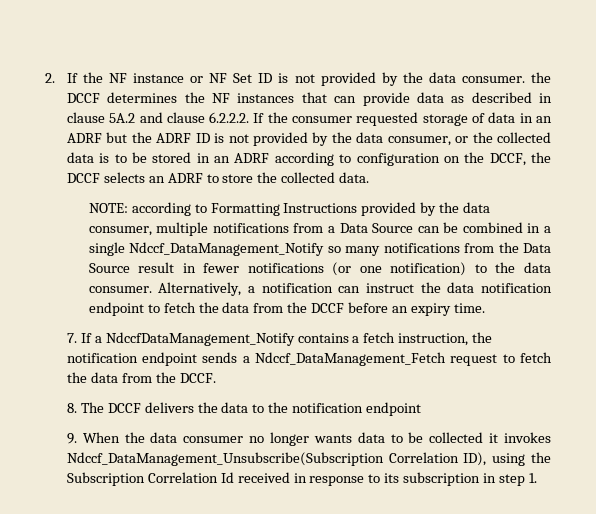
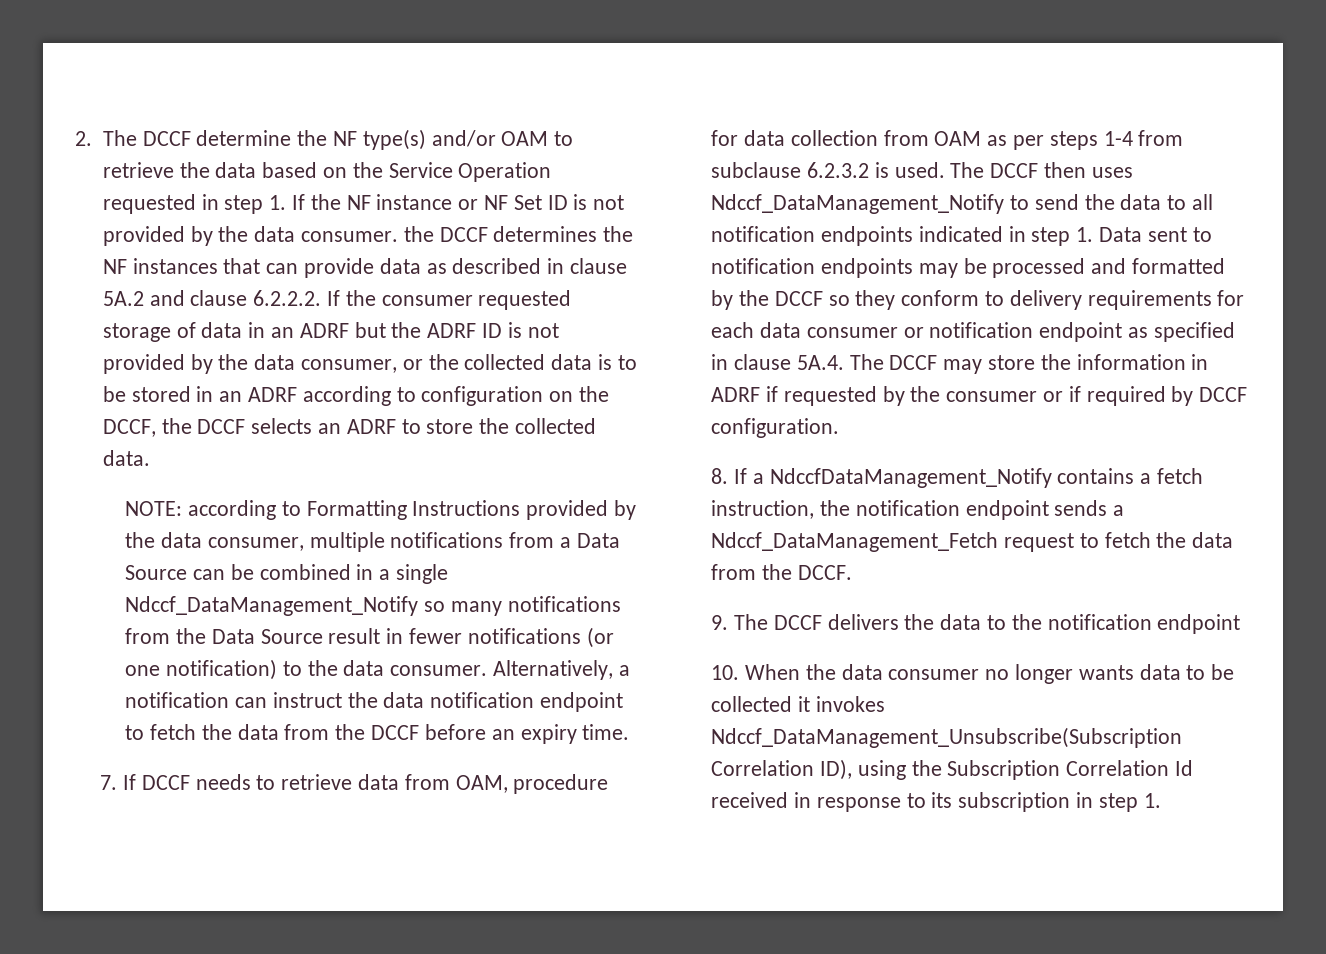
(55, 78) none -> [102,129,574,150] [102,162,552,182] [102,194,287,214] The DCCF determine the NF type(s) and/or OAM to retrieve the data based on the Service Operation requested in step 1.
(92, 338) none -> [141,774,609,794] [711,130,1184,150] [711,162,1133,178] [711,194,1213,214] [711,226,1212,246] [711,258,1225,278] [711,290,1245,310] [711,322,1235,342] [711,354,1209,374] [711,386,1248,406] [711,418,840,438] [711,468,747,484] DCCF needs to retrieve data from OAM, procedure for data collection from OAM as per steps 1-4 from subclause 6.2.3.2 is used. The DCCF then uses Ndccf_DataManagement_Notify to send the data to all notification endpoints indicated in step 1. Data sent to notification endpoints may be processed and formatted by the DCCF so they conform to delivery requirements for each data consumer or notification endpoint as specified in clause 5A.4. The DCCF may store the information in ADRF if requested by the consumer or if required by DCCF configuration. // 8. If
[66,403,77,413] 8. -> [711,615,729,630] 9.
[66,433,77,444] 9. -> [711,665,740,680] 10.

